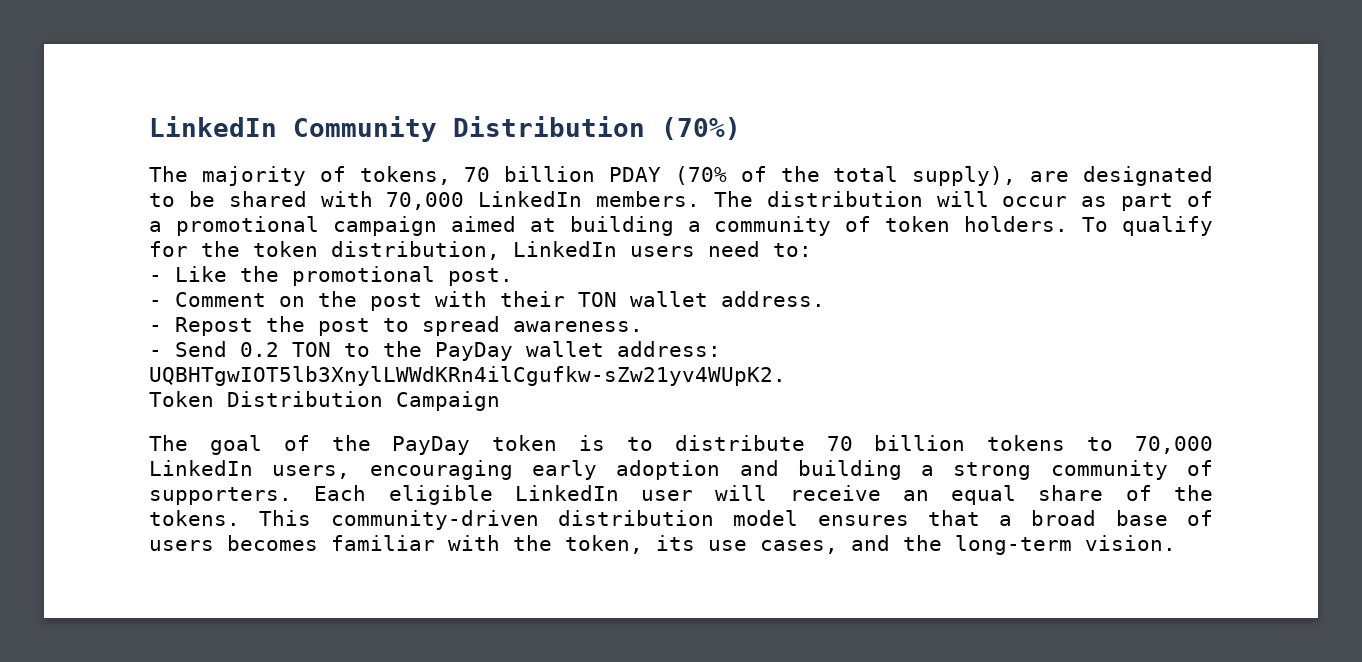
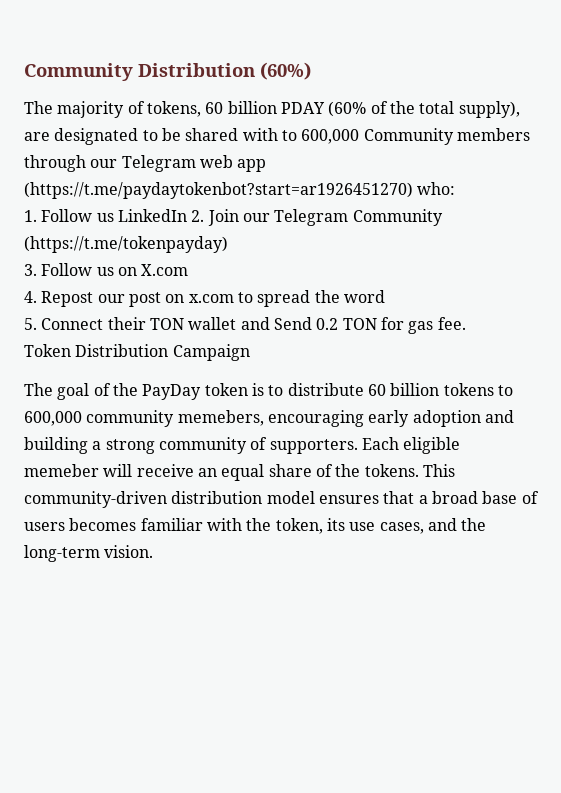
[149,116,277,137] LinkedIn -> (24, 72) none
[661,117,741,140] (70%) -> [260,62,311,80] (60%)
[464,167,491,182] 70 -> [205,102,224,114] 60
[674,166,727,185] (70% -> [328,101,367,117] (60%
[386,191,1213,211] [149,216,1213,236] [149,241,812,260] [149,266,513,286] [149,291,825,311] [149,316,643,336] [149,341,721,361] [149,366,786,386] 70,000 LinkedIn members. The distribution will occur as part of a promotional campaign aimed at building a community of token holders. To qualify for the token distribution, LinkedIn users need to: // - Like the promotional post. // - Comment on the post with their TON wallet address. // - Repost the post to spread awareness. // - Send 0.2 TON to the PayDay wallet address: UQBHTgwIOT5lb3XnylLWWdKRn4ilCgufkw-sZw21yv4WUpK2. -> [281,128,530,145] [24,155,267,172] [24,182,456,199] [24,209,443,226] [24,236,228,253] [24,263,189,276] [24,290,385,307] [24,317,466,334] to 600,000 Community members through our Telegram web app (https://t.me/paydaytokenbot?start=ar1926451270) who: // 1. Follow us LinkedIn 2. Join our Telegram Community (https://t.me/tokenpayday) // 3. Follow us on X.com // 4. Repost our post on x.com to spread the word // 5. Connect their TON wallet and Send 0.2 TON for gas fee.
[826,436,853,451] 70 -> [367,384,386,396] 60
[1135,436,1213,454] [149,460,351,479] 70,000 LinkedIn users, -> [24,410,264,427] 600,000 community memebers,
[514,485,694,501] LinkedIn user -> [24,464,99,477] memeber

